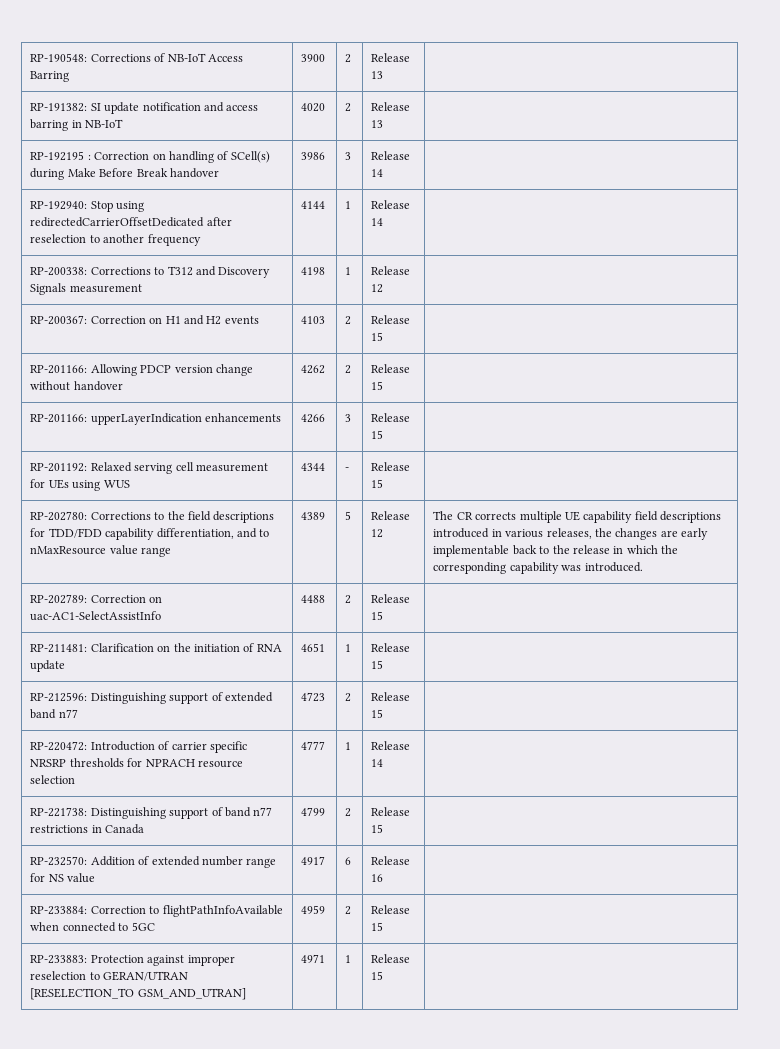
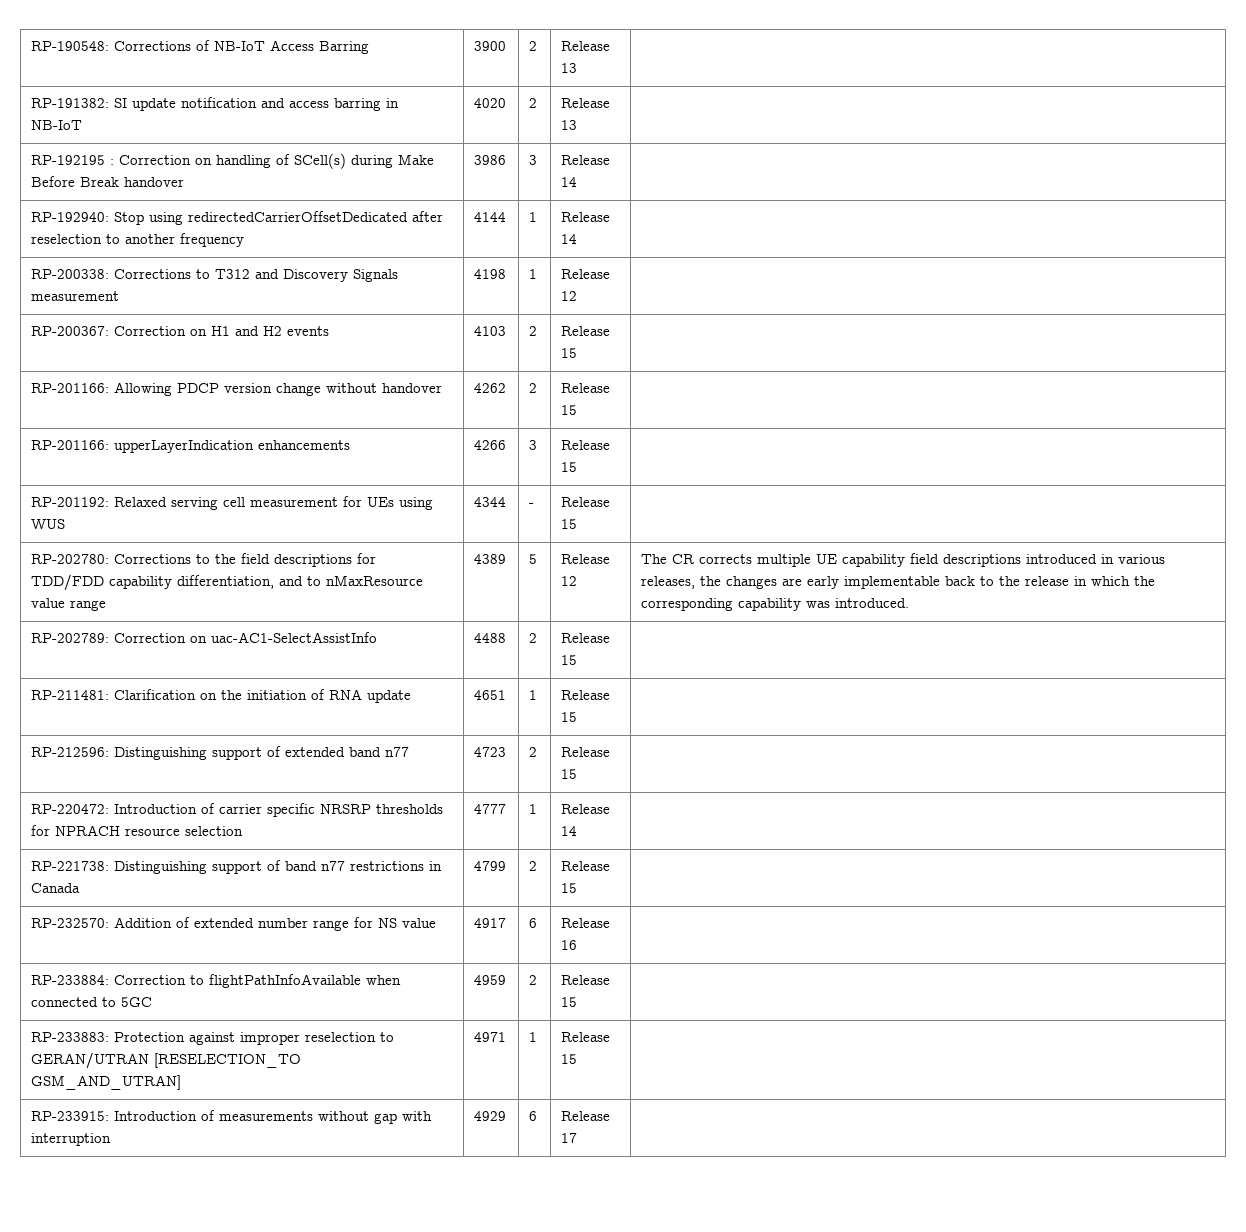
(384, 975) none -> [31,1110,433,1124] [31,1133,112,1146] [474,1111,507,1121] [529,1111,538,1121] [561,1111,611,1121] [561,1133,578,1143] // RP-233915: Introduction of measurements without gap with interruption | 4929 | 6 | Release 17 |

